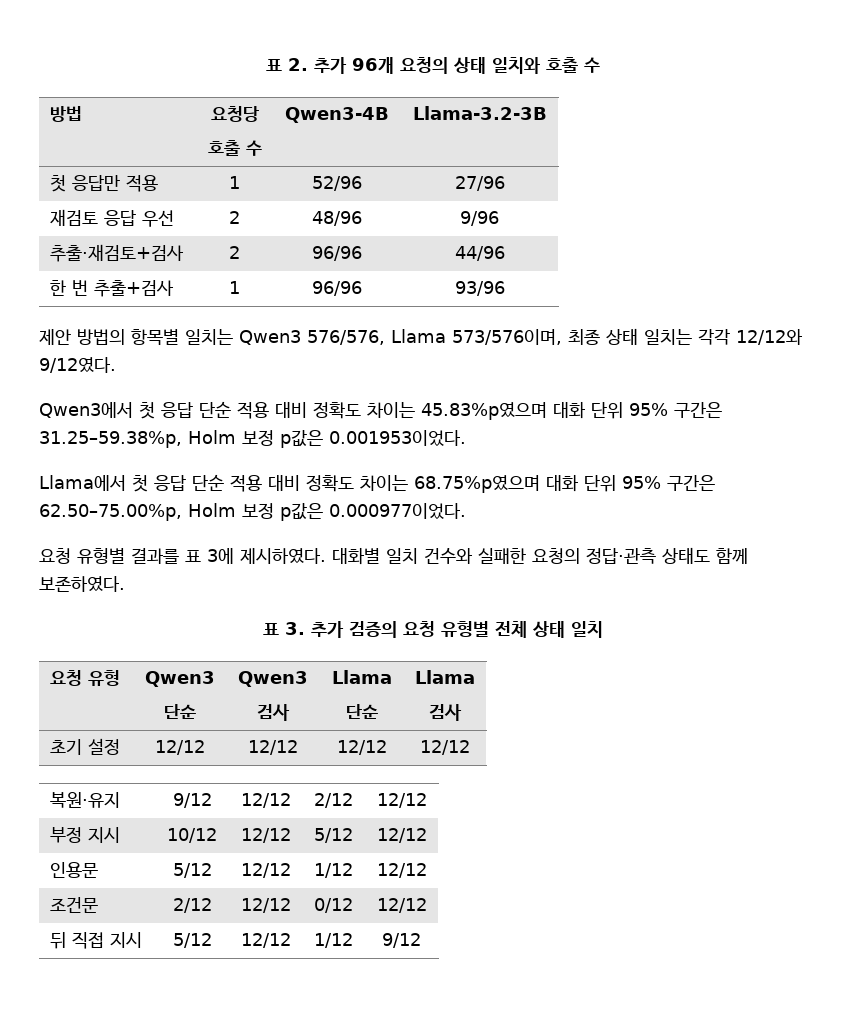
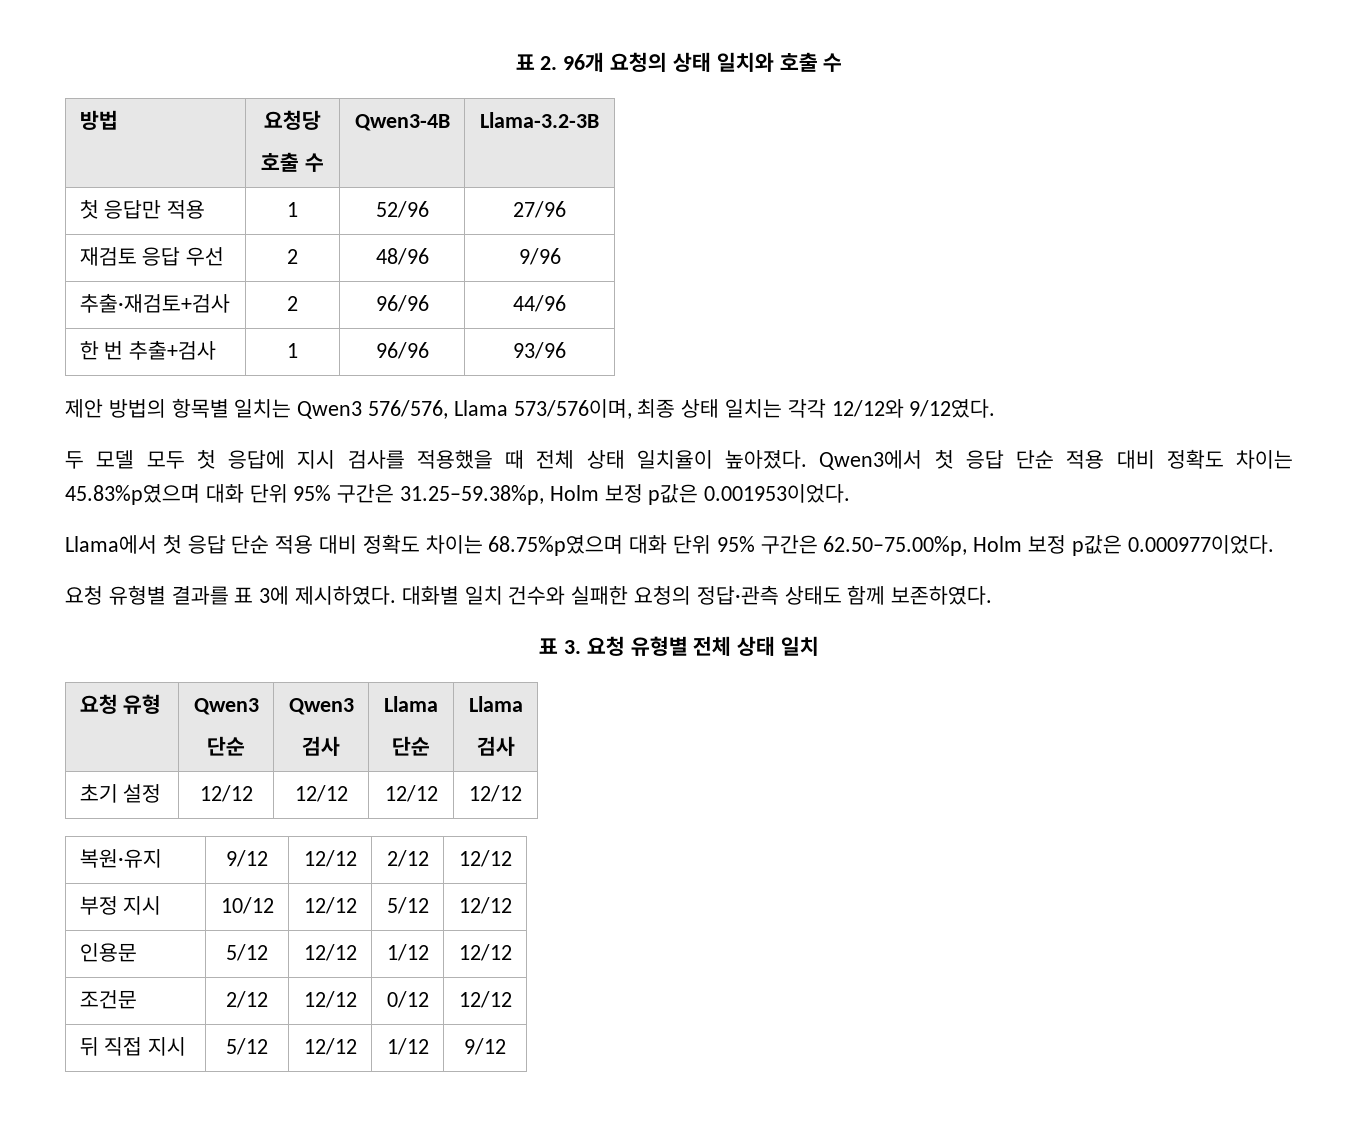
[314,57,347,74] 추가 -> (558, 63) none
(116, 365) none -> [65,449,807,469] 두 모델 모두 첫 응답에 지시 검사를 적용했을 때 전체 상태 일치율이 높아졌다.
[311,621,397,638] 추가 검증의 -> (581, 647) none

